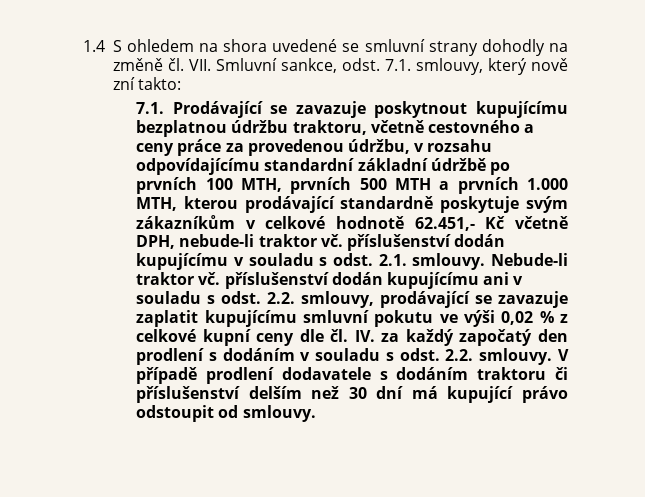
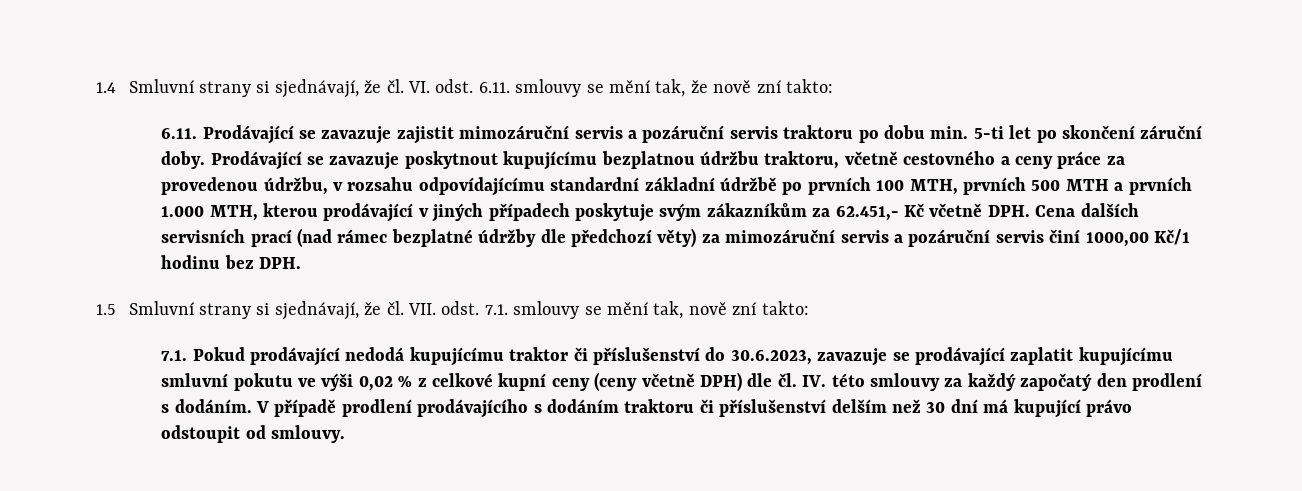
[112,39,569,56] [112,58,568,75] [112,77,181,90] [136,102,165,114] S ohledem na shora uvedené se smluvní strany dohodly na změně čl. VII. Smluvní sankce, odst. 7.1. smlouvy, který nově zní takto: // 7.1. -> [128,79,834,98] [161,125,1203,144] [161,151,206,169] Smluvní strany si sjednávají, že čl. VI. odst. 6.11. smlouvy se mění tak, že nově zní takto: // 6.11. Prodávající se zavazuje zajistit mimozáruční servis a pozáruční servis traktoru po dobu min. 5-ti let po skončení záruční doby.
[340,196,568,213] [136,215,568,231] [136,234,506,251] [136,253,568,270] [136,272,524,289] [136,291,568,308] standardně poskytuje svým zákazníkům v celkové hodnotě 62.451,- Kč včetně DPH, nebude-li traktor vč. příslušenství dodán kupujícímu v souladu s odst. 2.1. smlouvy. Nebude-li traktor vč. příslušenství dodán kupujícímu ani v souladu s odst. 2.2. smlouvy, prodávající se zavazuje -> [418,203,1139,222] [161,228,1191,247] [161,255,302,269] [96,301,809,320] [161,347,1006,366] v jiných případech poskytuje svým zákazníkům za 62.451,- Kč včetně DPH. Cena dalších servisních prací (nad rámec bezplatné údržby dle předchozí věty) za mimozáruční servis a pozáruční servis činí 1000,00 Kč/1 hodinu bez DPH. // 1.5 Smluvní strany si sjednávají, že čl. VII. odst. 7.1. smlouvy se mění tak, nově zní takto: // 7.1. Pokud prodávající nedodá kupujícímu traktor či příslušenství do 30.6.2023, zavazuje se prodávající
(295, 339) none -> [594,372,743,391] (ceny včetně DPH)
(375, 336) none -> [831,373,941,391] této smlouvy
[222,348,553,365] dodáním v souladu s odst. 2.2. smlouvy. -> [174,399,252,413] dodáním.
[281,367,371,380] dodavatele -> [417,399,529,418] prodávajícího

